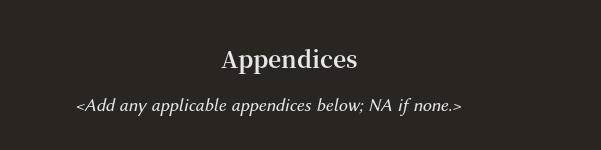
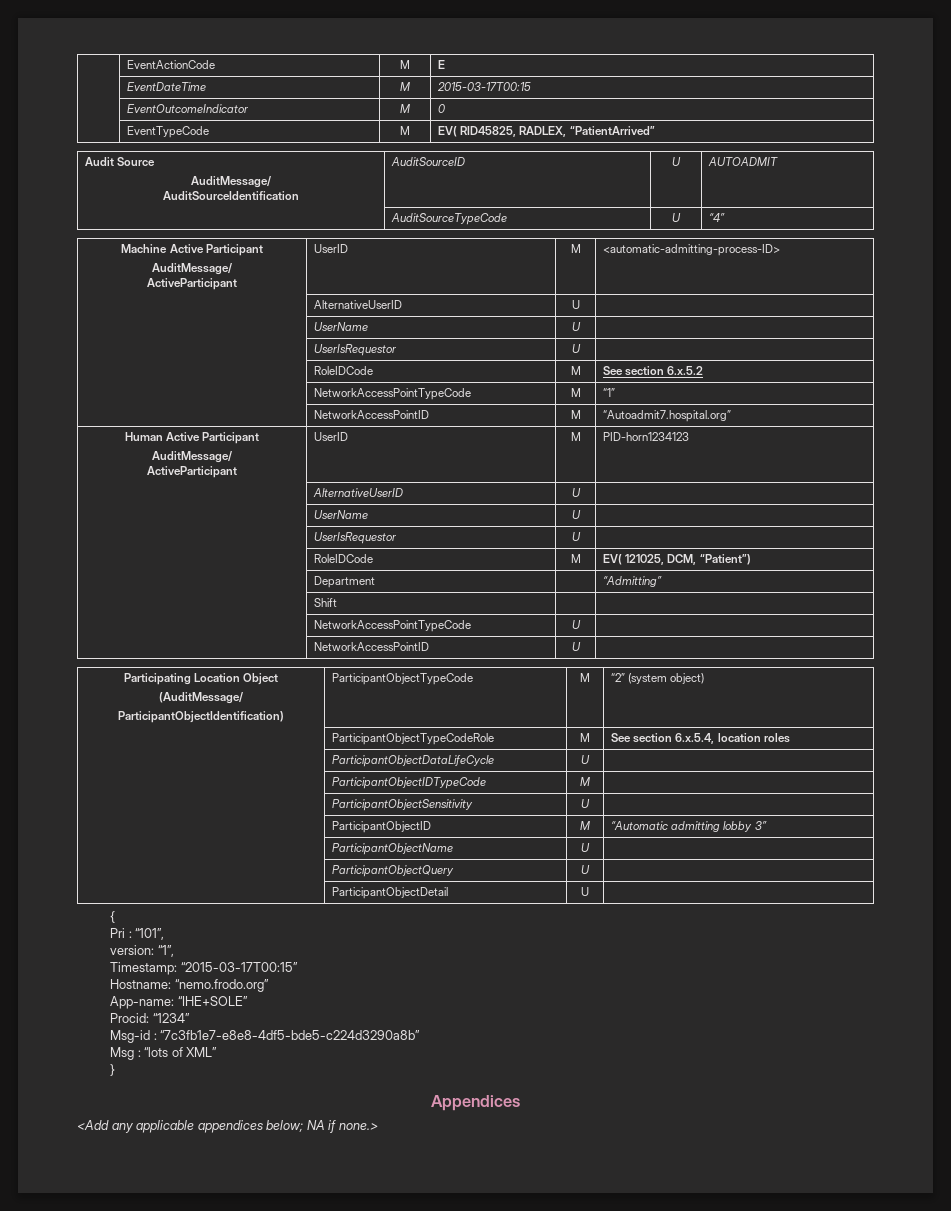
(221, 61) none -> [127,60,216,69] [400,60,410,69] [438,60,446,69] [127,82,207,91] [400,82,410,91] [437,82,532,91] [127,104,249,113] [400,104,410,113] [438,104,447,113] [127,126,210,138] [400,126,410,135] [438,126,655,137] [85,157,156,166] [191,176,271,188] [163,191,299,200] [391,157,467,166] [672,157,681,166] [708,157,779,166] [391,213,508,225] [672,213,681,222] [709,213,726,222] [121,244,263,256] [152,263,232,275] [147,278,237,290] [314,244,349,253] [570,244,581,253] [603,244,781,256] [314,300,403,309] [571,300,580,309] [314,322,369,331] [571,322,581,331] [314,344,397,356] [571,344,581,353] [314,366,374,375] [570,366,581,375] [603,366,704,376] [314,388,472,400] [570,388,581,397] [603,388,616,397] [314,410,430,419] [570,410,581,419] [603,410,732,422] [124,432,260,444] [152,451,232,463] [147,466,237,478] [314,432,349,441] [570,432,581,441] [603,432,690,441] [313,488,405,497] [571,488,581,497] [314,510,369,519] [571,510,581,519] [314,532,397,544] [571,532,581,541] [314,554,374,563] [570,554,581,563] [603,554,751,565] [314,576,376,588] [603,576,663,587] [314,598,338,607] [314,620,472,632] [571,620,581,629] [314,642,430,651] [571,642,581,651] [123,673,279,685] [159,692,243,704] [118,711,284,723] [332,673,474,685] [580,673,590,682] [611,673,705,684] [332,733,495,745] [580,733,590,742] [611,733,790,744] [332,755,495,767] [581,755,590,764] [332,777,487,789] [580,777,590,786] [332,799,474,811] [581,799,590,808] [332,821,432,833] [580,821,590,830] [611,821,767,832] [332,843,454,855] [581,843,590,852] [332,865,455,877] [581,865,590,874] [332,887,449,899] [581,887,589,896] [110,911,116,923] [110,928,165,940] [110,945,174,957] [110,962,298,975] [110,979,269,992] [110,996,248,1009] [110,1013,190,1023] [110,1030,421,1043] [110,1047,218,1060] [110,1064,116,1076] | EventActionCode | M | E // | EventDateTime | M | 2015-03-17T00:15 // | EventOutcomeIndicator | M | 0 // | EventTypeCode | M | EV( RID45825, RADLEX, “PatientArrived” // Audit Source // AuditMessage/ // AuditSourceIdentification | AuditSourceID | U | AUTOADMIT // | AuditSourceTypeCode | U | “4” // Machine Active Participant // AuditMessage/ // ActiveParticipant | UserID | M | <automatic-admitting-process-ID> // | AlternativeUserID | U | // | UserName | U | // | UserIsRequestor | U | // | RoleIDCode | M | See section 6.x.5.2 // | NetworkAccessPointTypeCode | M | “1” // | NetworkAccessPointID | M | “Autoadmit7.hospital.org” // Human Active Participant // AuditMessage/ // ActiveParticipant | UserID | M | PID-horn1234123 // | AlternativeUserID | U | // | UserName | U | // | UserIsRequestor | U | // | RoleIDCode | M | EV( 121025, DCM, “Patient”) // | Department | | “Admitting” // | Shift | | // | NetworkAccessPointTypeCode | U | // | NetworkAccessPointID | U | // Participating Location Object // (AuditMessage/ // ParticipantObjectIdentification) | ParticipantObjectTypeCode | M | “2” (system object) // | ParticipantObjectTypeCodeRole | M | See section 6.x.5.4, location roles // | ParticipantObjectDataLifeCycle | U | // | ParticipantObjectIDTypeCode | M | // | ParticipantObjectSensitivity | U | // | ParticipantObjectID | M | “Automatic admitting lobby 3” // | ParticipantObjectName | U | // | ParticipantObjectQuery | U | // | ParticipantObjectDetail | U | // { // Pri : “101”, // version: “1”, // Timestamp: “2015-03-17T00:15” // Hostname: “nemo.frodo.org” // App-name: “IHE+SOLE” // Procid: “1234” // Msg-id : “7c3fb1e7-e8e8-4df5-bde5-c224d3290a8b” // Msg : “lots of XML” // } //

